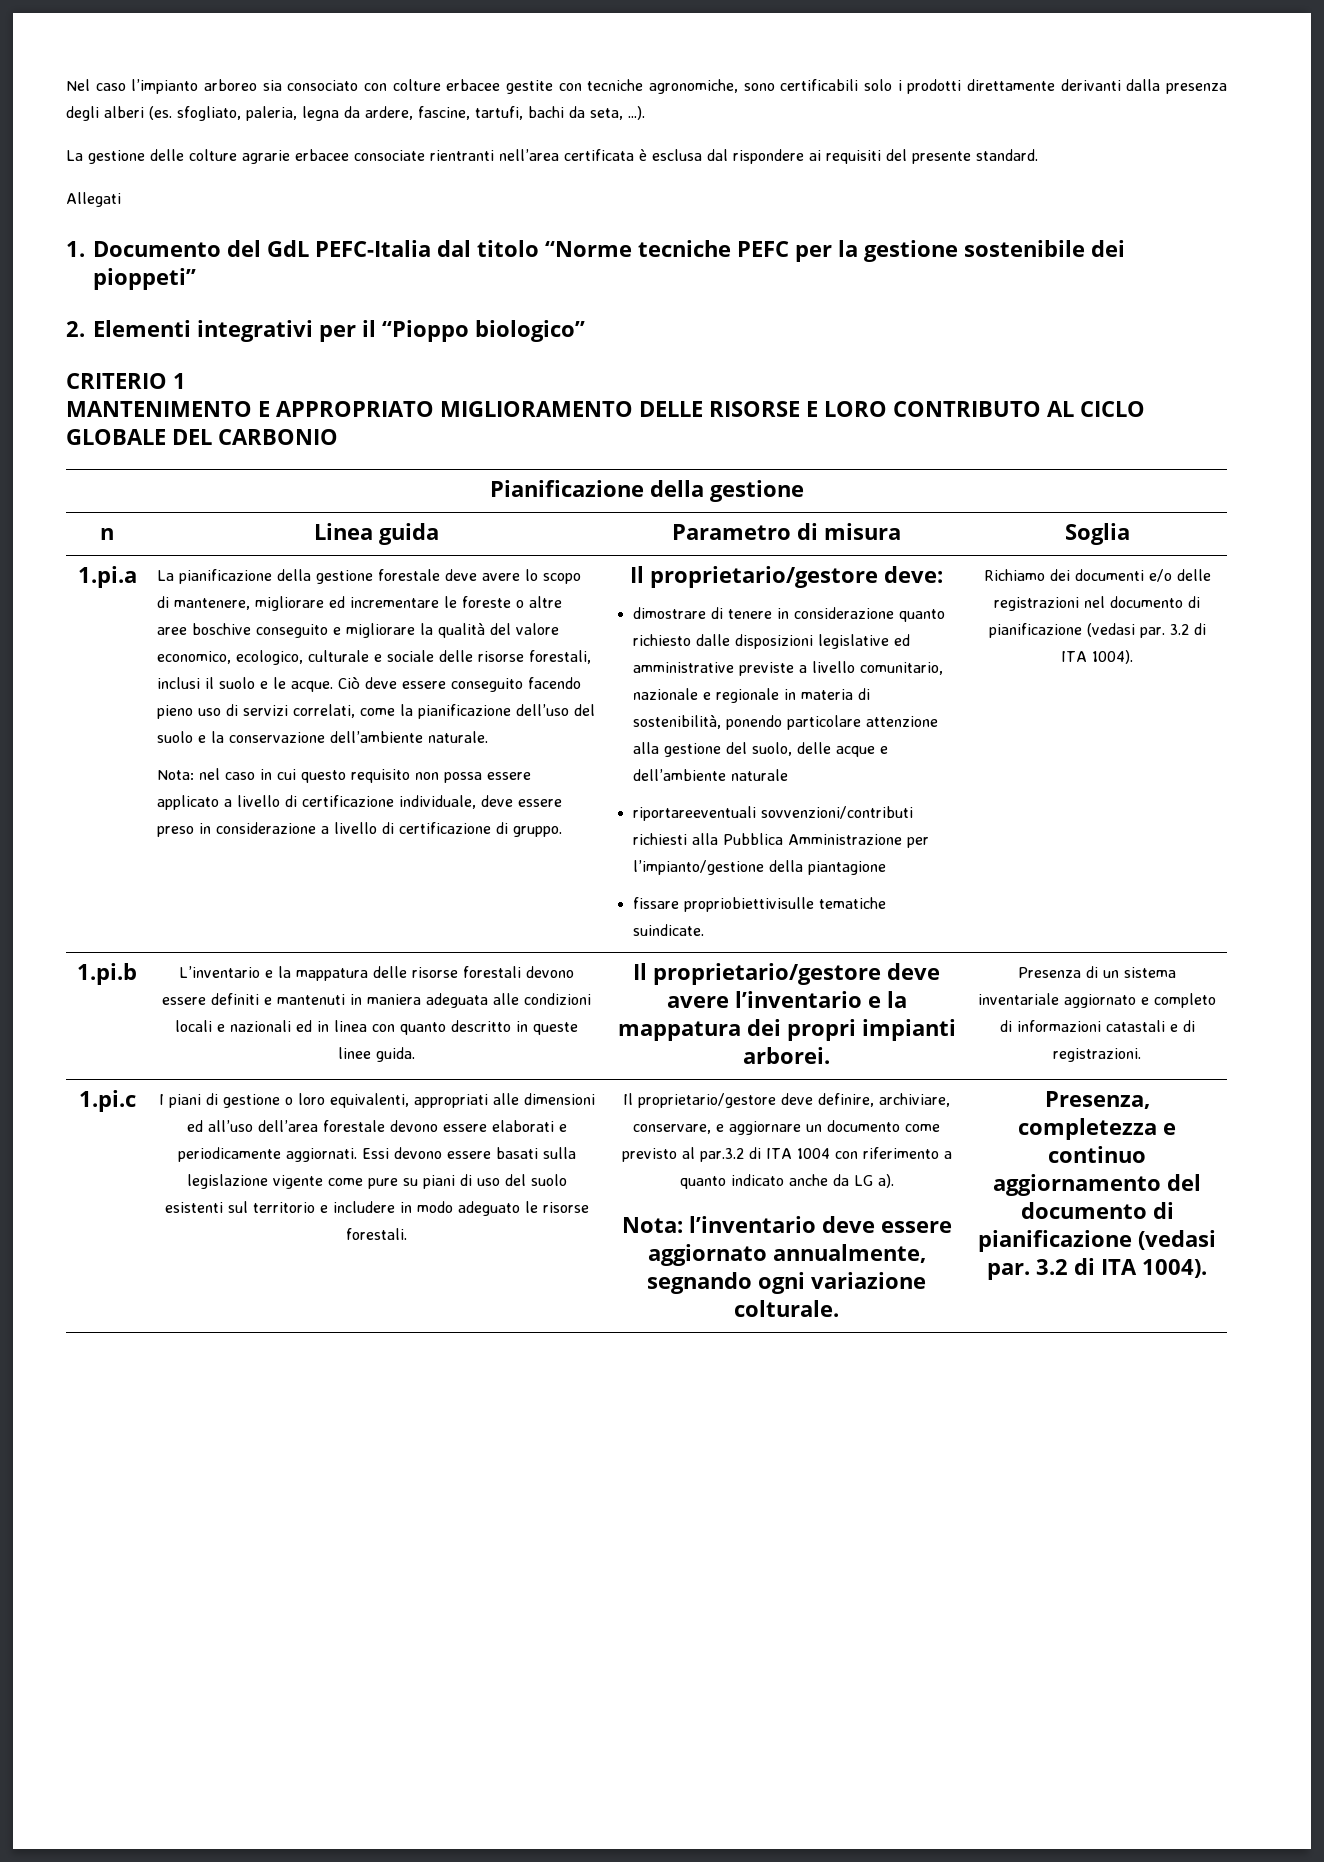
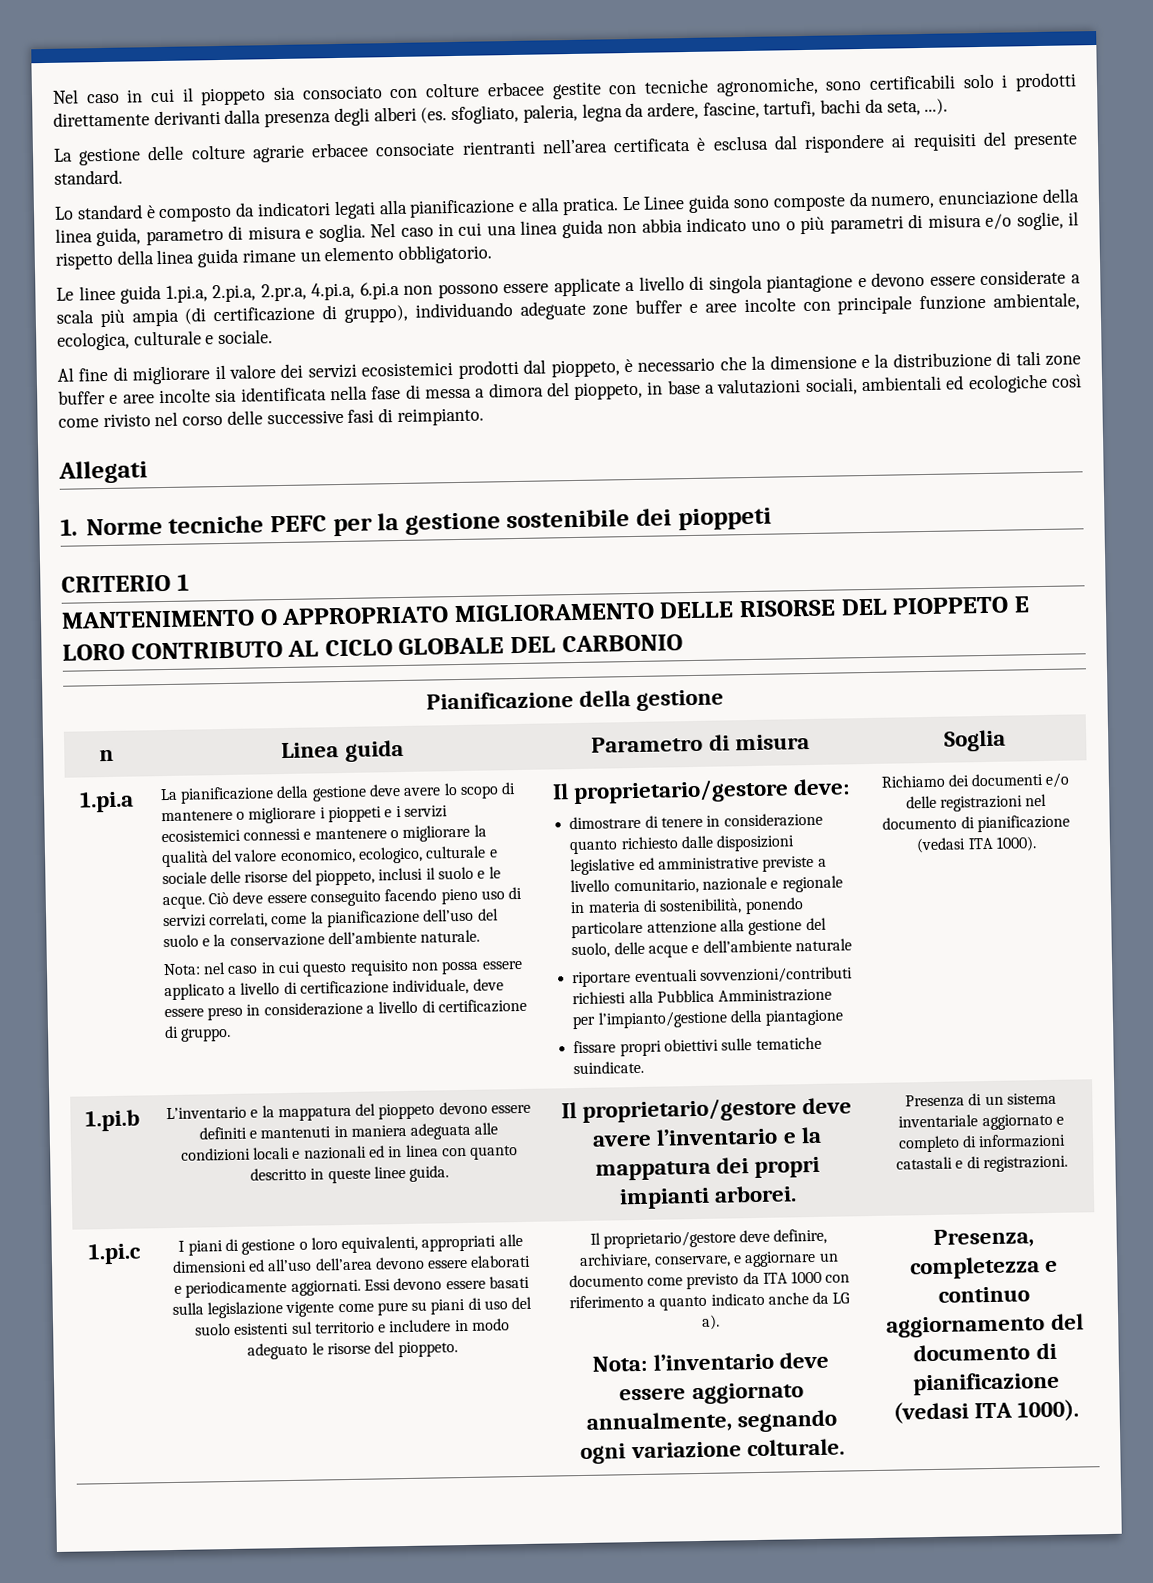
[66,79,257,94] Nel caso l’impianto arboreo -> [52,87,267,106] Nel caso in cui il pioppeto
[66,192,121,207] [66,240,632,257] Allegati // 1. Documento del GdL PEFC-Italia dal titolo “Norme -> [54,188,1079,223] [55,211,1080,247] [55,244,493,270] [56,269,1081,304] [56,292,1081,328] [57,329,274,351] [57,350,1081,385] [58,373,1083,405] [58,407,484,428] [58,460,148,484] [60,518,163,536] Lo standard è composto da indicatori legati alla pianificazione e alla pratica. Le Linee guida sono composte da numero, enunciazione della linea guida, parametro di misura e soglia. Nel caso in cui una linea guida non abbia indicato uno o più parametri di misura e/o soglie, il rispetto della linea guida rimane un elemento obbligatorio. // Le linee guida 1.pi.a, 2.pi.a, 2.pr.a, 4.pi.a, 6.pi.a non possono essere applicate a livello di singola piantagione e devono essere considerate a scala più ampia (di certificazione di gruppo), individuando adeguate zone buffer e aree incolte con principale funzione ambientale, ecologica, culturale e sociale. // Al fine di migliorare il valore dei servizi ecosistemici prodotti dal pioppeto, è necessario che la dimensione e la distribuzione di tali zone buffer e aree incolte sia identificata nella fase di messa a dimora del pioppeto, in base a valutazioni sociali, ambientali ed ecologiche così come rivisto nel corso delle successive fasi di reimpianto. // Allegati // 1. Norme
[93,268,196,290] [66,320,585,342] pioppeti” // 2. Elementi integrativi per il “Pioppo biologico” -> [677,507,772,531] pioppeti
[258,401,270,417] E -> [259,609,278,626] O
(800, 409) none -> [840,596,1010,616] DEL PIOPPETO
[378,569,441,581] forestale -> (367, 793) none
[174,596,563,611] [157,623,342,638] mantenere, migliorare ed incrementare le foreste o altre aree boschive conseguito e -> [160,805,449,824] [160,828,400,843] mantenere o migliorare i pioppeti e i servizi ecosistemici connessi e mantenere o
[529,650,592,664] forestali, -> [291,869,376,886] del pioppeto,
[632,806,756,821] riportareeventuali -> [572,968,698,988] riportare eventuali
[683,897,814,912] propriobiettivisulle -> [619,1038,753,1057] propri obiettivi sulle
[1139,623,1206,638] [1061,650,1133,664] par. 3.2 di ITA 1004). -> [967,836,1037,852] ITA 1000).
[372,966,521,978] delle risorse forestali -> [355,1103,436,1120] del pioppeto
[322,1120,385,1132] forestale -> (373, 1264) none
[346,1228,407,1240] forestali. -> [374,1341,458,1358] del pioppeto.
[681,1147,830,1162] al par.3.2 di ITA 1004 -> [742,1270,823,1285] da ITA 1000
[987,1258,1207,1280] par. 3.2 di ITA 1004). -> [974,1399,1080,1422] ITA 1000).

